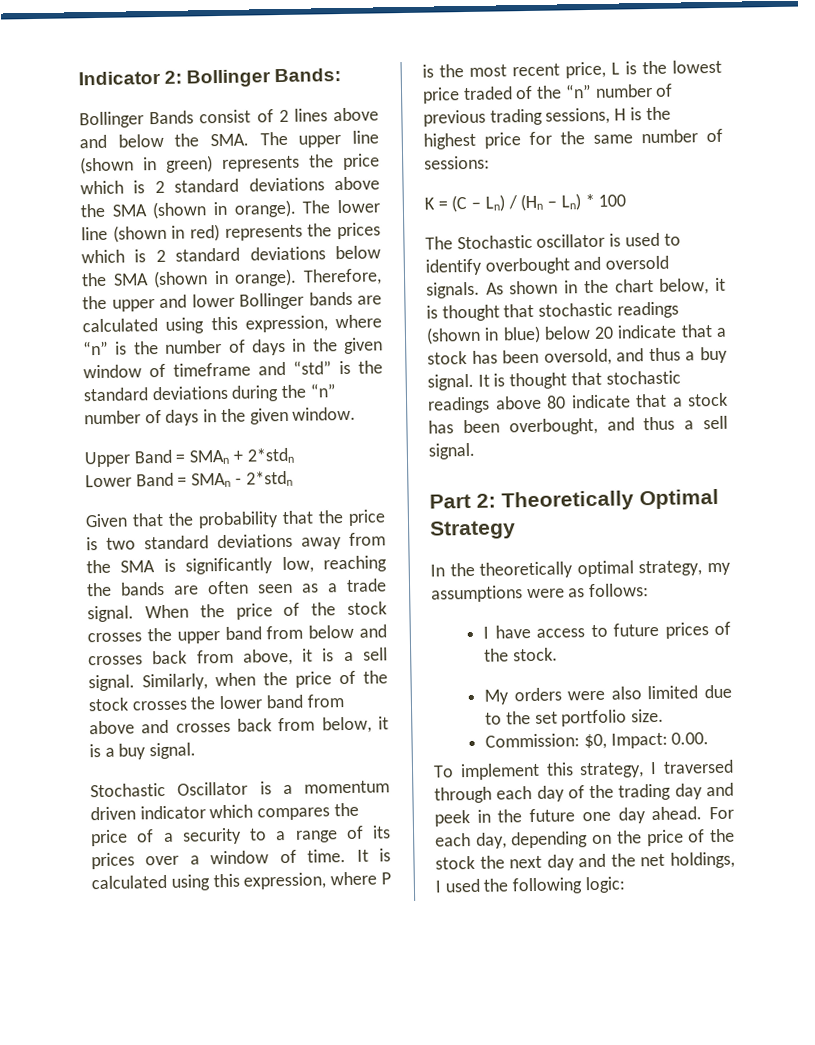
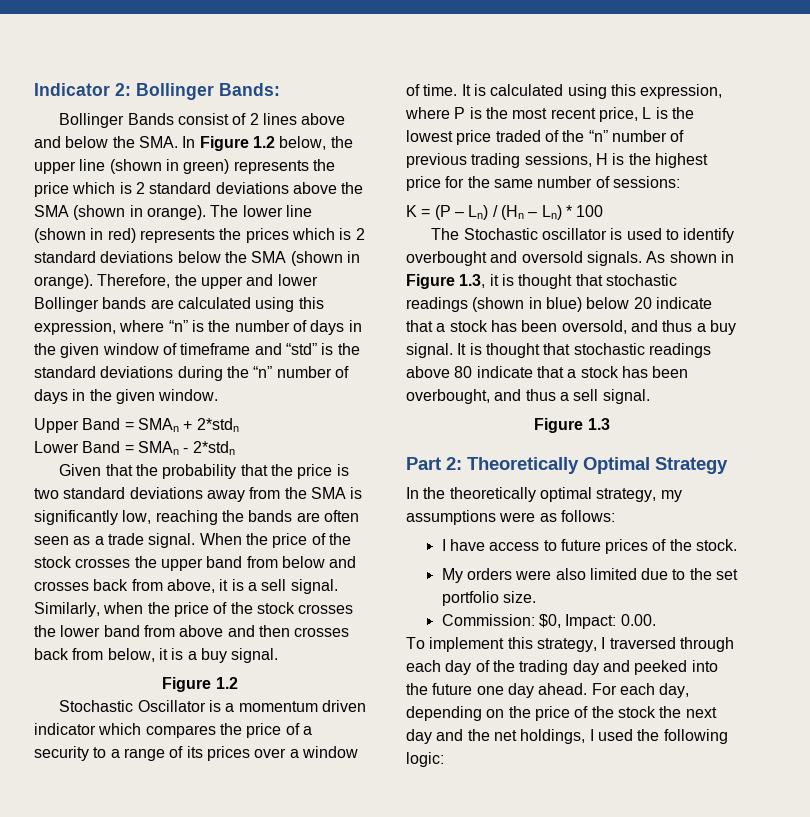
[259,131,288,146] The -> [182,136,353,151] In Figure 1.2 below, the
(170, 726) none -> [258,625,290,637] then
(197, 751) none -> [162,677,238,692] // Figure 1.2
[451,194,468,213] (C -> [434,205,451,220] (P
[583,278,710,295] the chart below, -> [406,274,486,289] Figure 1.3,
(475, 451) none -> [534,418,610,433] // Figure 1.3
[434,809,491,827] peek in -> [634,660,718,675] peeked into

